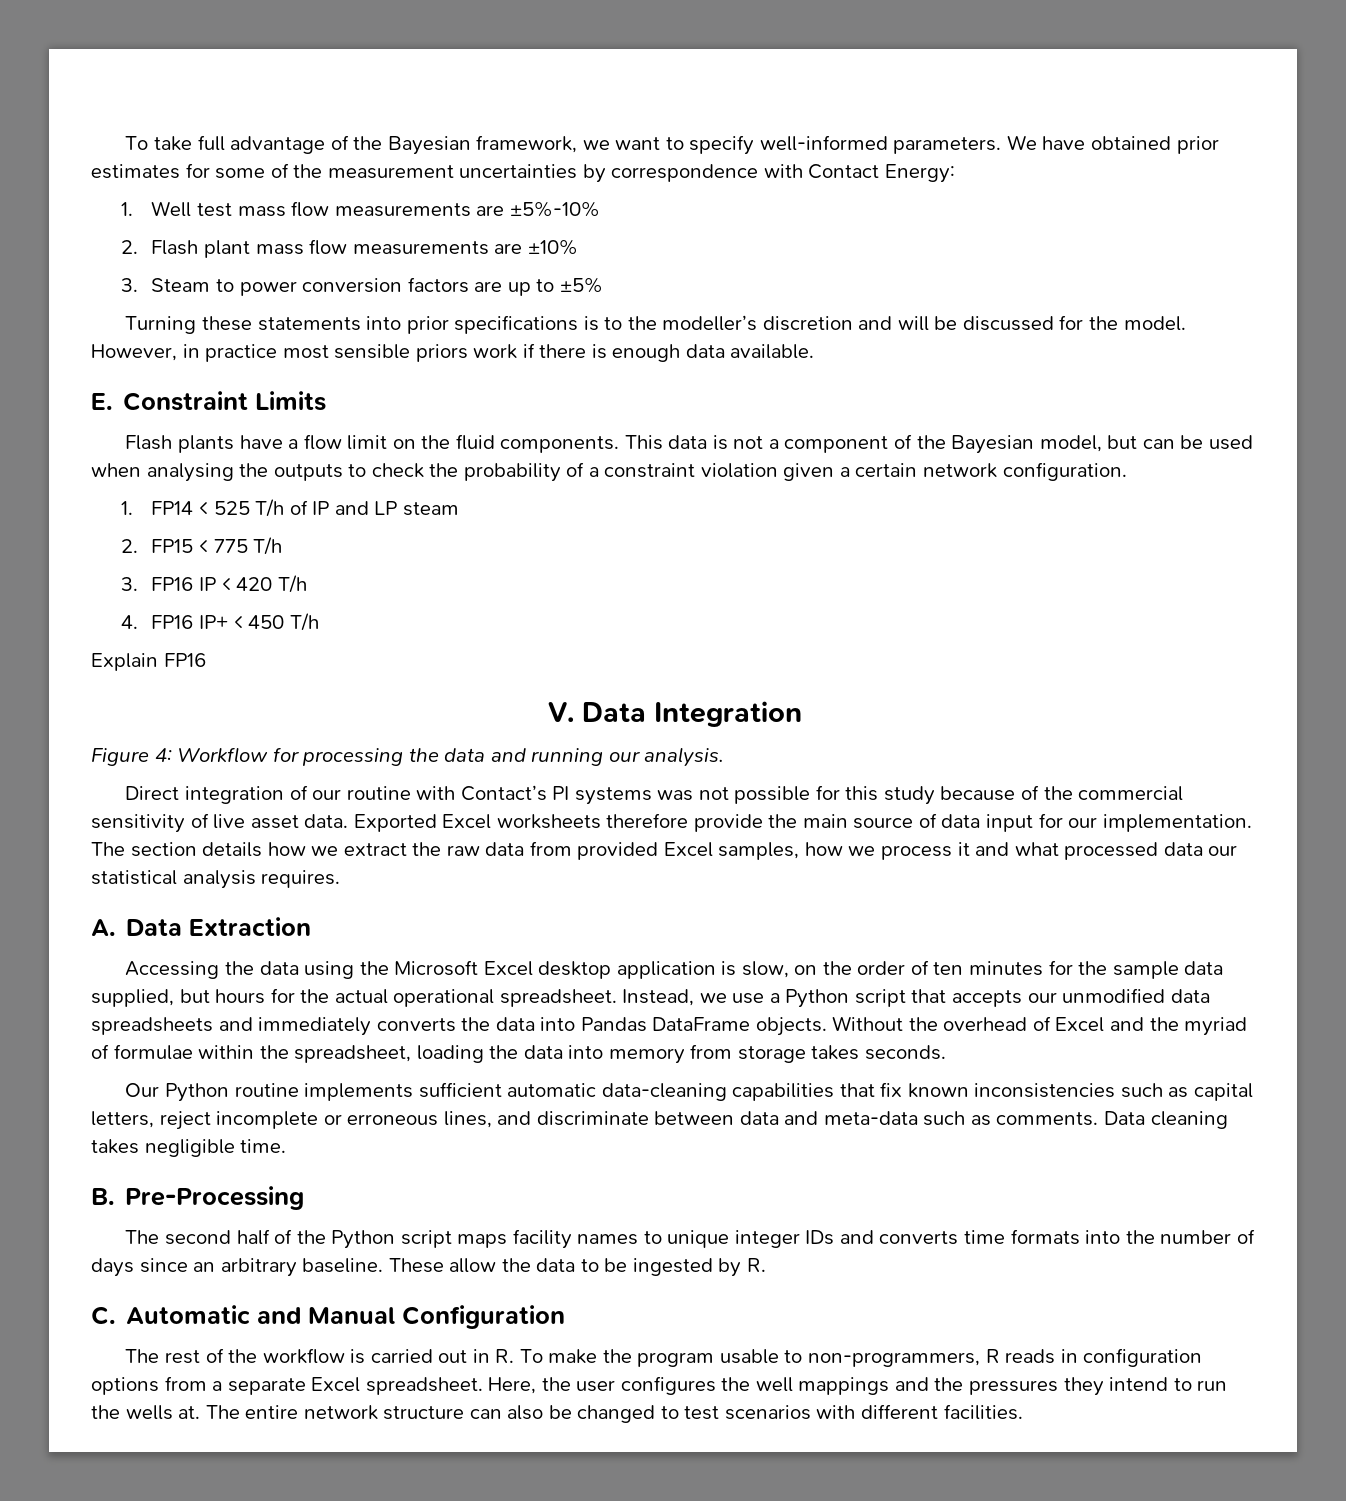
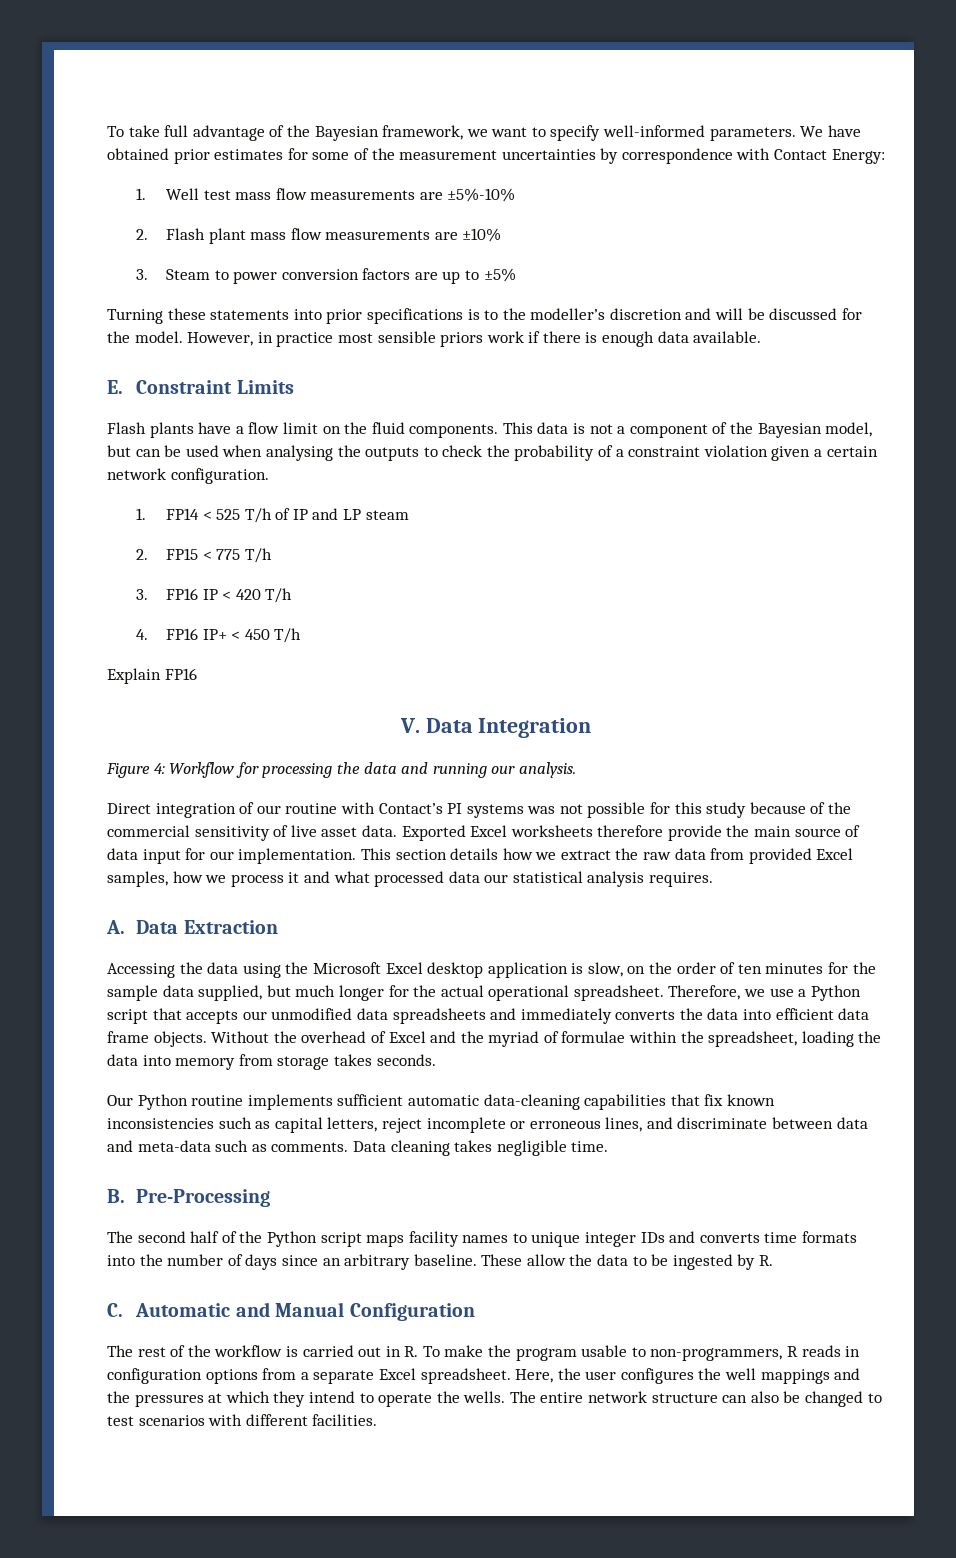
[91,842,125,856] The -> [360,848,391,860] This
[215,989,266,1004] hours -> [295,985,384,1001] much longer
[622,989,695,1006] Instead, -> [668,985,741,1000] Therefore,
[580,1017,751,1032] Pandas DataFrame -> [775,1008,870,1020] [107,1031,149,1043] efficient data frame
(1059, 1387) none -> [208,1391,270,1403] at which
[1197,1380,1228,1391] [91,1405,201,1420] run the wells at. -> [378,1391,506,1407] operate the wells.

